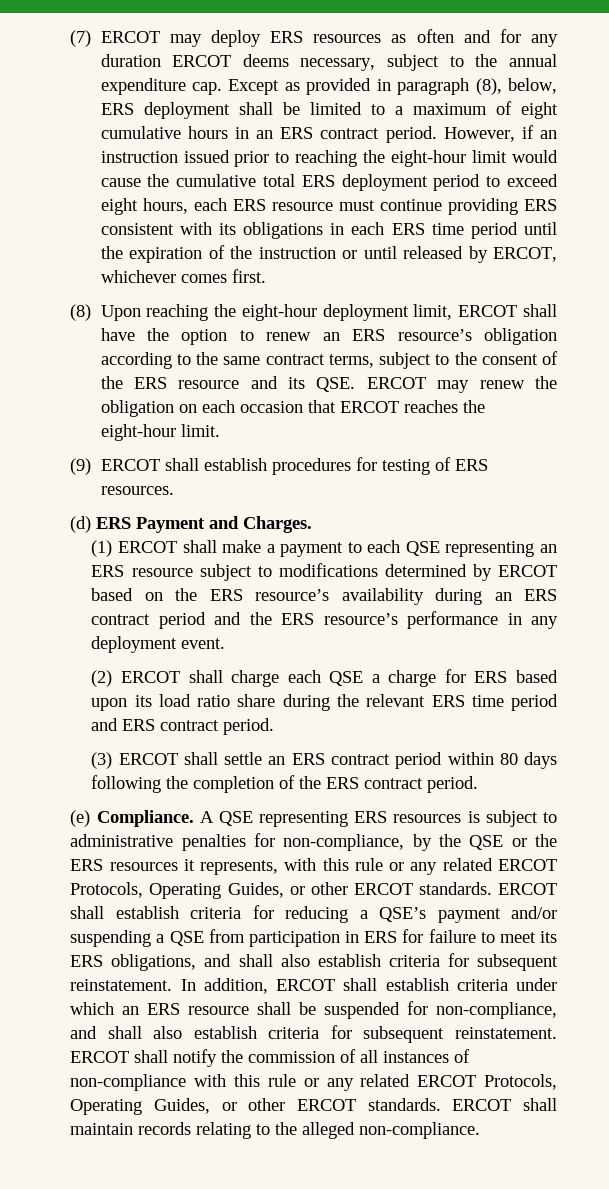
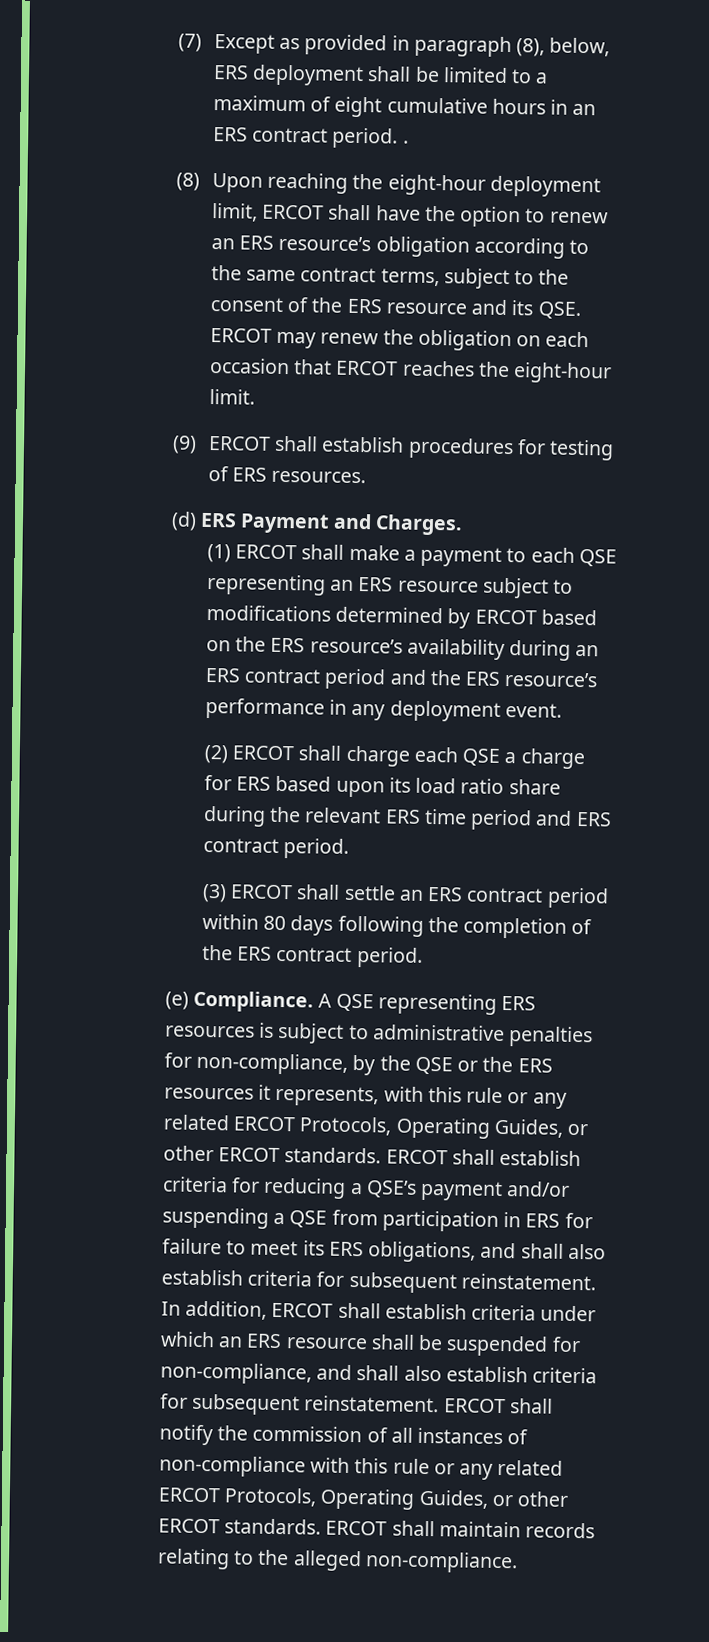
[100,29,558,47] [100,54,558,71] [100,78,222,95] ERCOT may deploy ERS resources as often and for any duration ERCOT deems necessary, subject to the annual expenditure cap. -> (202, 42) none
[443,125,557,142] [100,150,558,167] [100,174,558,191] [100,198,557,215] [100,222,557,239] [100,245,557,263] [100,269,266,283] However, if an instruction issued prior to reaching the eight-hour limit would cause the cumulative total ERS deployment period to exceed eight hours, each ERS resource must continue providing ERS consistent with its obligations in each ERS time period until the expiration of the instruction or until released by ERCOT, whichever comes first. -> [402,140,409,144] .

